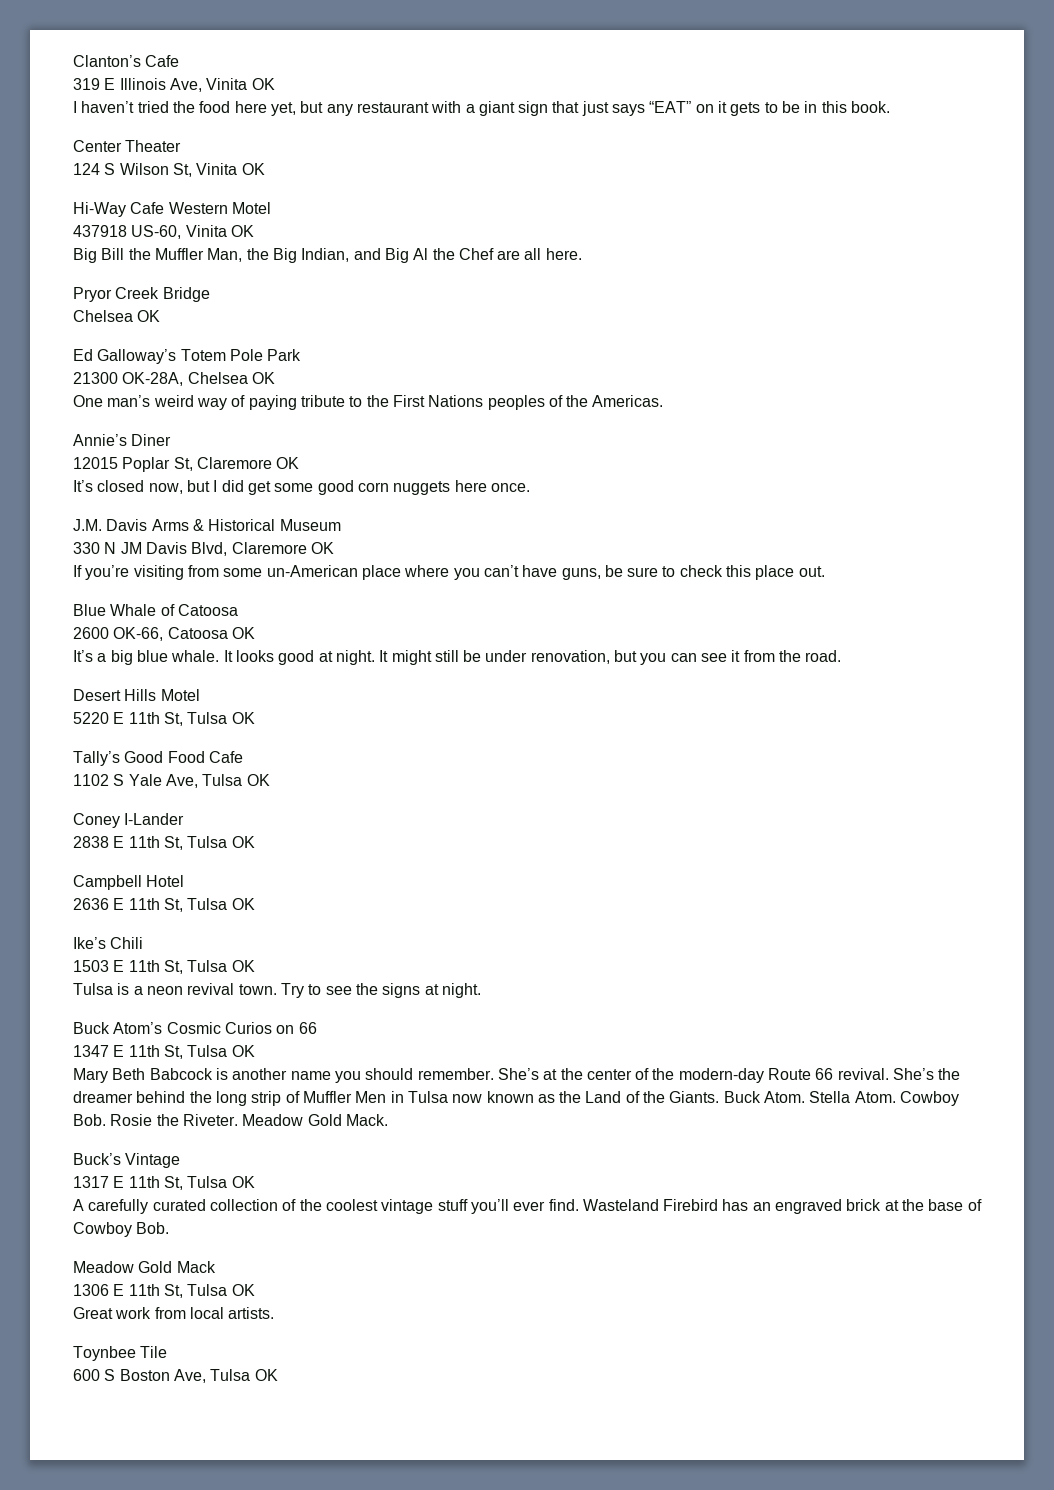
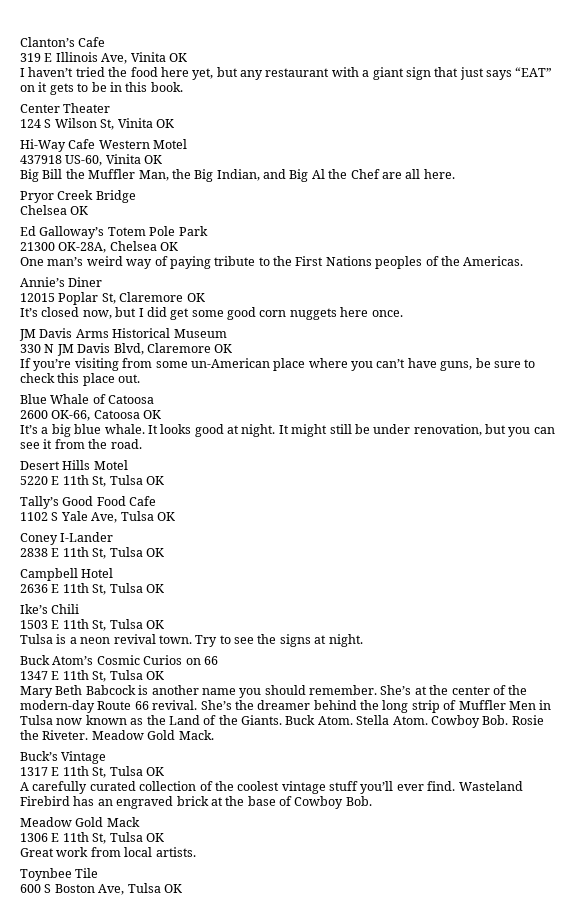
[73,519,102,531] J.M. -> [19,329,36,341] JM
[192,519,204,531] & -> (109, 333) none

